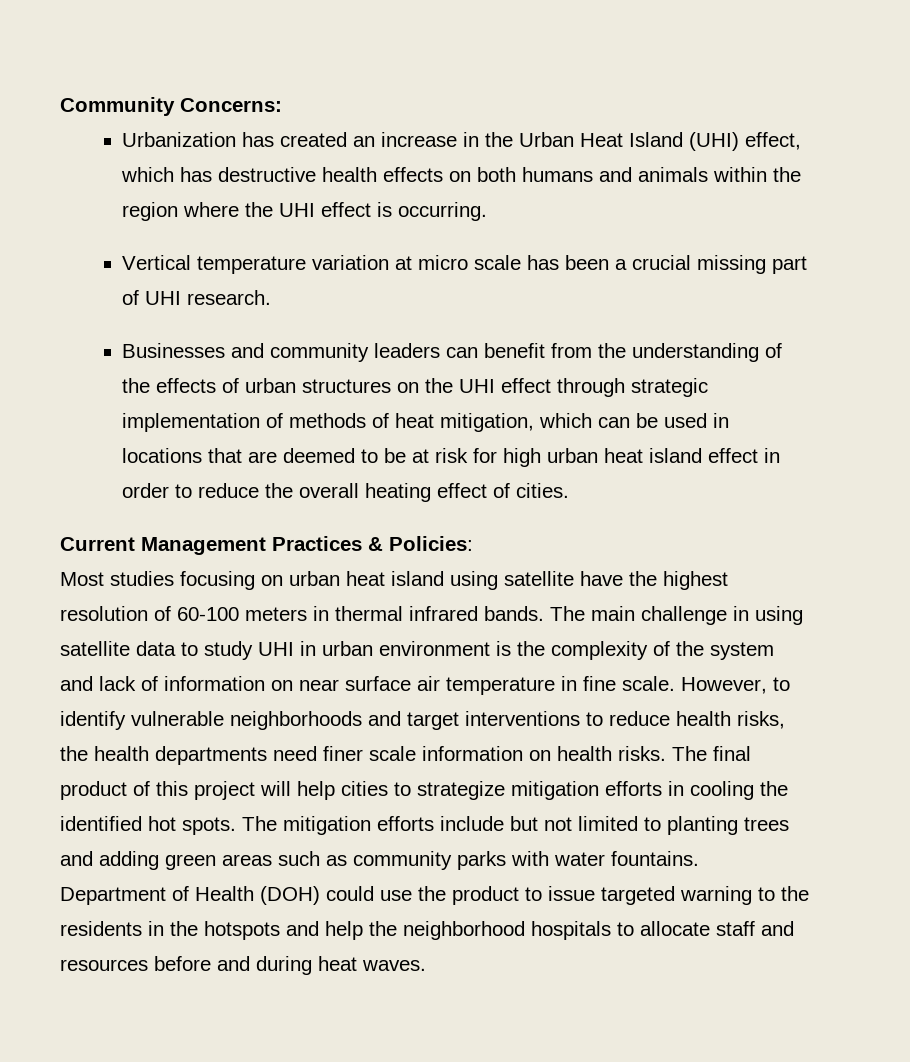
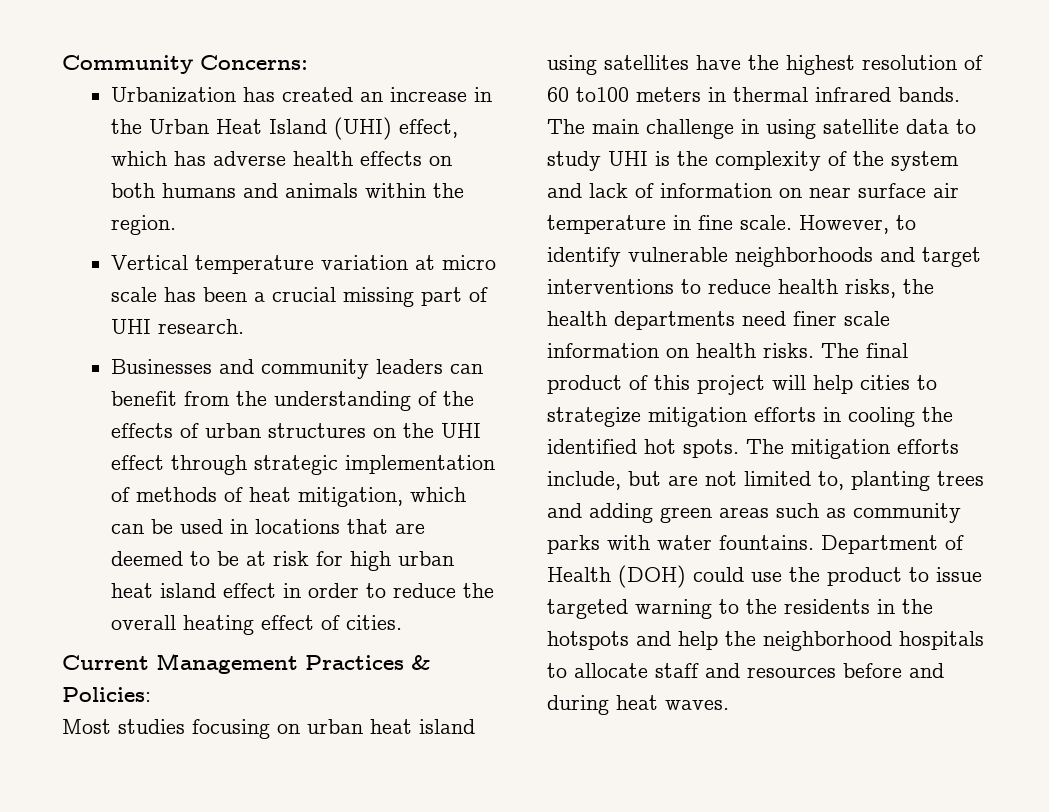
[218,167,317,182] destructive -> [213,151,287,166] adverse
[122,202,488,221] region where the UHI effect is occurring. -> [111,215,177,235] region.
[504,571,574,586] satellite -> [604,55,689,70] satellites
[177,607,239,621] 60-100 -> [547,87,629,102] 60 to100
[300,641,490,656] in urban environment -> (648, 158) none
[440,816,538,831] include but -> [547,471,698,490] include, but are
[644,817,661,831] to -> [818,471,844,490] to,

